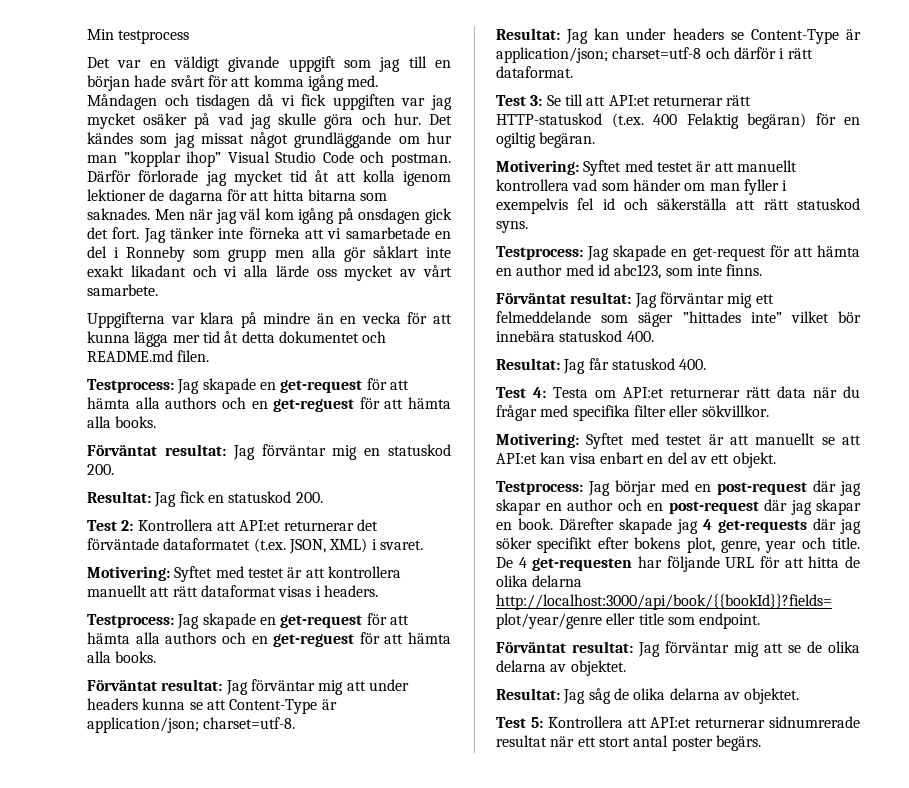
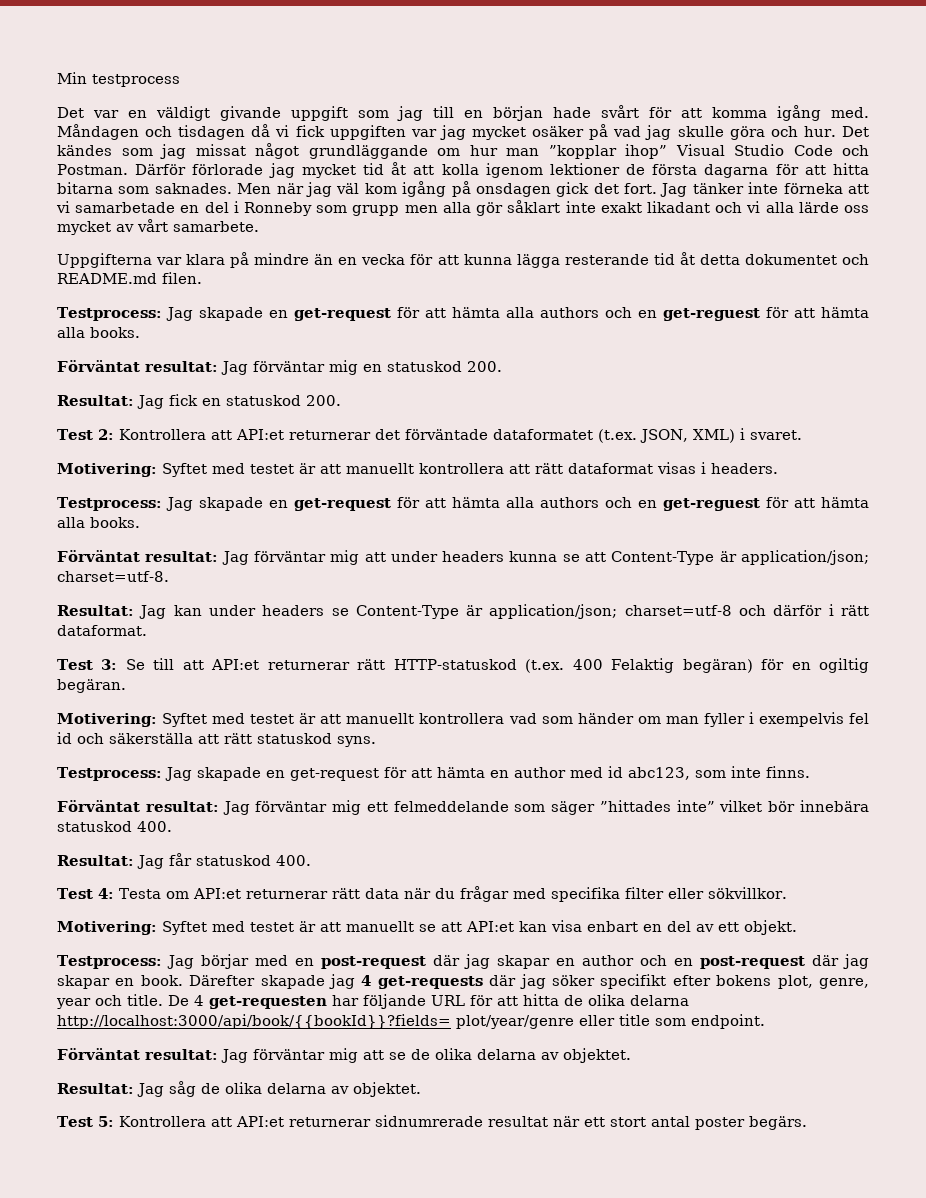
[391,153,451,167] postman. -> [57,164,128,175] Postman.
(165, 195) none -> [652,164,698,175] första
[172,335,200,343] mer -> [564,254,649,265] resterande
[327,566,401,578] [87,585,147,597] kontrollera manuellt -> [346,463,504,474] manuellt kontrollera

